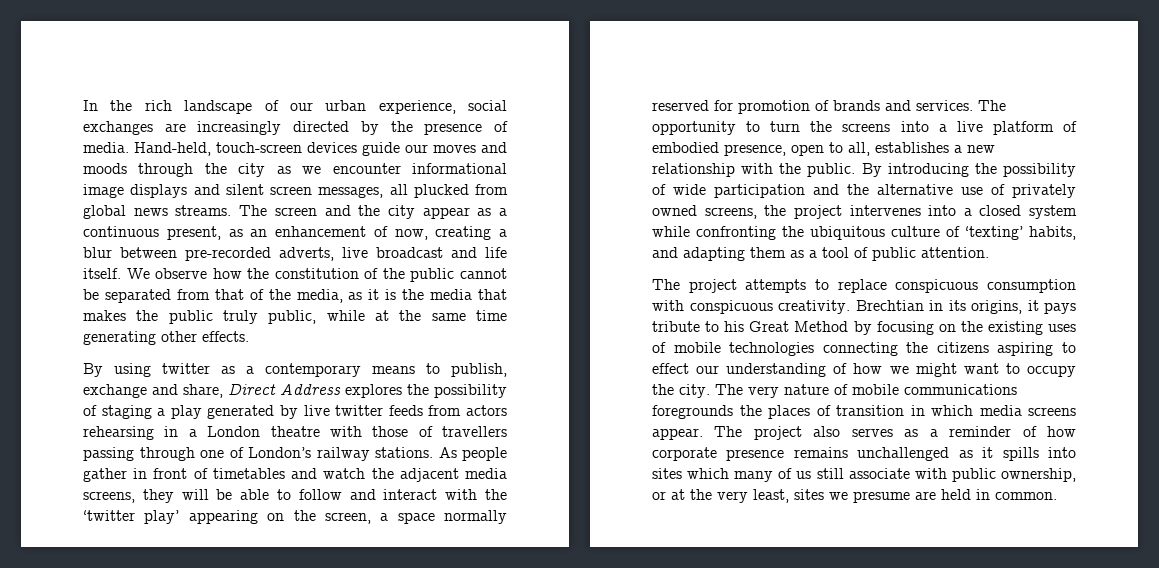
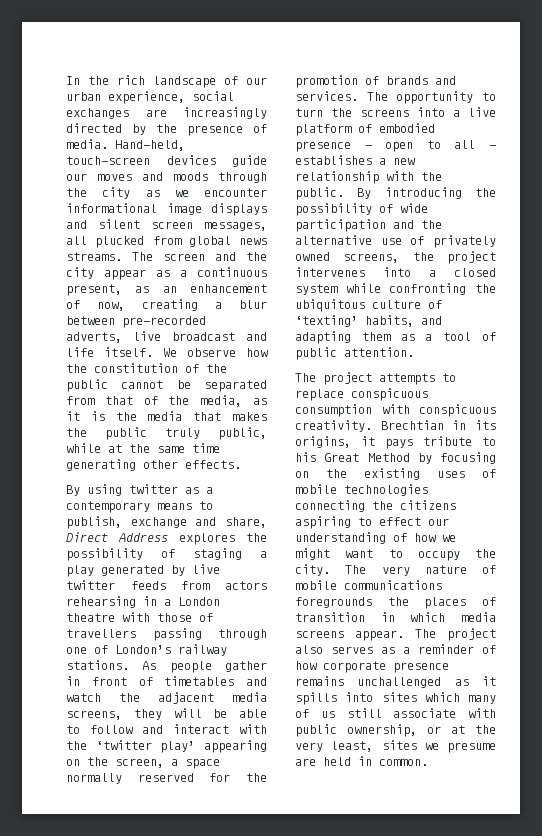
(733, 105) none -> [246,773,267,782] the
[724,142,870,156] presence, open to all, -> [295,140,496,152] presence - open to all -

